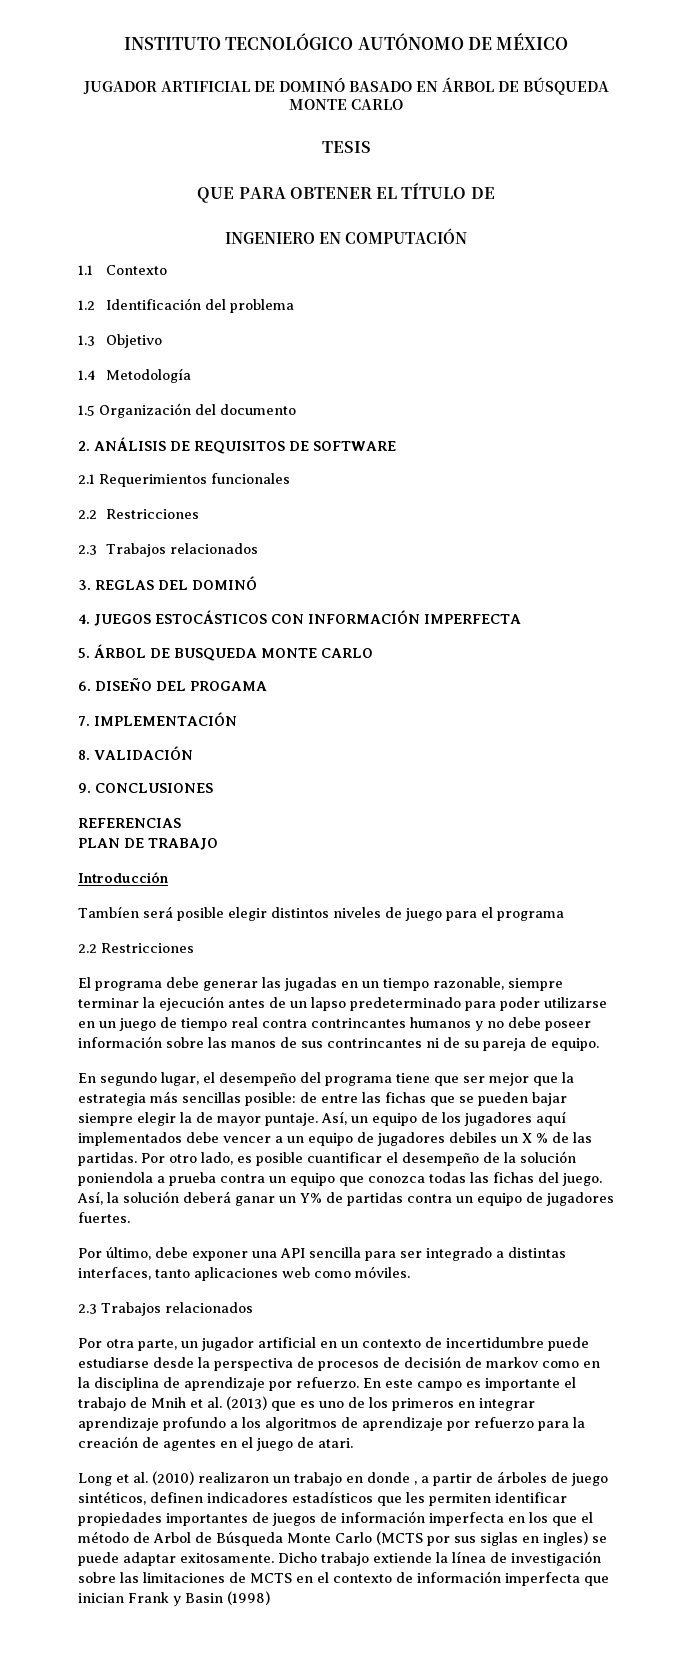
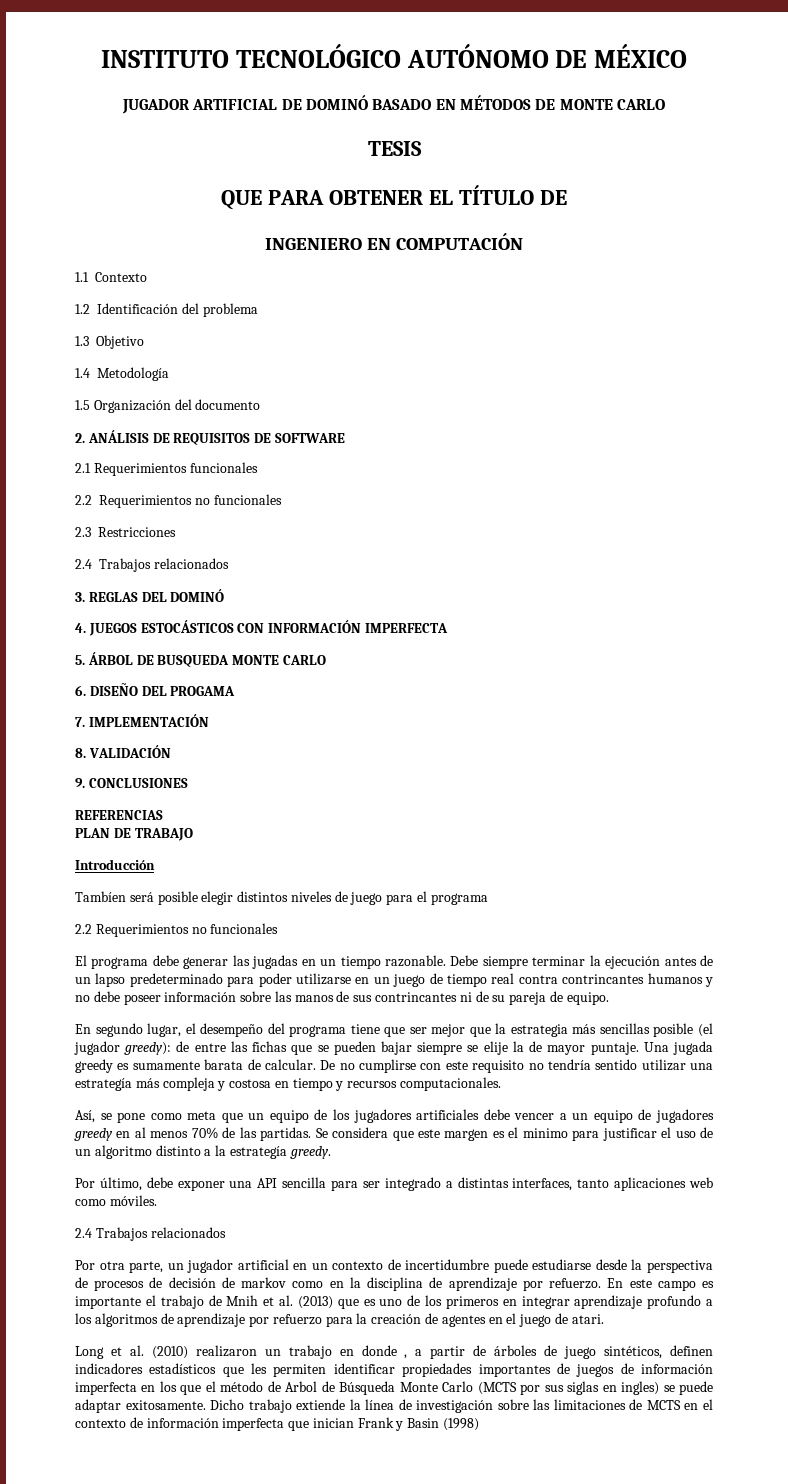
[441,77,609,95] ÁRBOL DE BÚSQUEDA -> [459,95,556,110] MÉTODOS DE
[105,509,199,519] [78,545,97,555] Restricciones // 2.3 -> [99,494,282,508] [75,527,176,537] [75,559,92,569] Requerimientos no funcionales // 2.3 Restricciones // 2.4
[101,943,194,953] Restricciones -> [95,923,279,937] Requerimientos no funcionales
[433,977,504,990] razonable, -> [384,955,479,967] razonable. Debe
[245,1092,296,1106] posible: -> [653,1023,713,1037] [74,1041,172,1055] posible (el jugador greedy):
[137,1112,176,1126] elegir -> [467,1041,508,1055] se elije
[321,1111,347,1125] Así, -> [643,1041,713,1055] [75,1059,713,1073] [75,1077,502,1091] [75,1110,243,1123] Una jugada greedy es sumamente barata de calcular. De no cumplirse con este requisito no tendría sentido utilizar una estrategía más compleja y costosa en tiempo y recursos computacionales. // Así, se pone como meta que
[536,1111,566,1126] [78,1132,182,1146] aquí implementados -> [416,1109,480,1120] artificiales
[449,1132,592,1143] [78,1151,576,1166] [78,1172,602,1186] [77,1191,614,1206] [78,1212,130,1223] debiles un X % de las partidas. Por otro lado, es posible cuantificar el desempeño de la solución poniendola a prueba contra un equipo que conozca todas las fichas del juego. Así, la solución deberá ganar un Y% de partidas contra un equipo de jugadores fuertes. -> [74,1127,713,1141] [75,1145,331,1159] greedy en al menos 70% de las partidas. Se considera que este margen es el minimo para justificar el uso de un algoritmo distinto a la estrategía greedy.
[78,1304,97,1314] 2.3 -> [75,1228,92,1238] 2.4

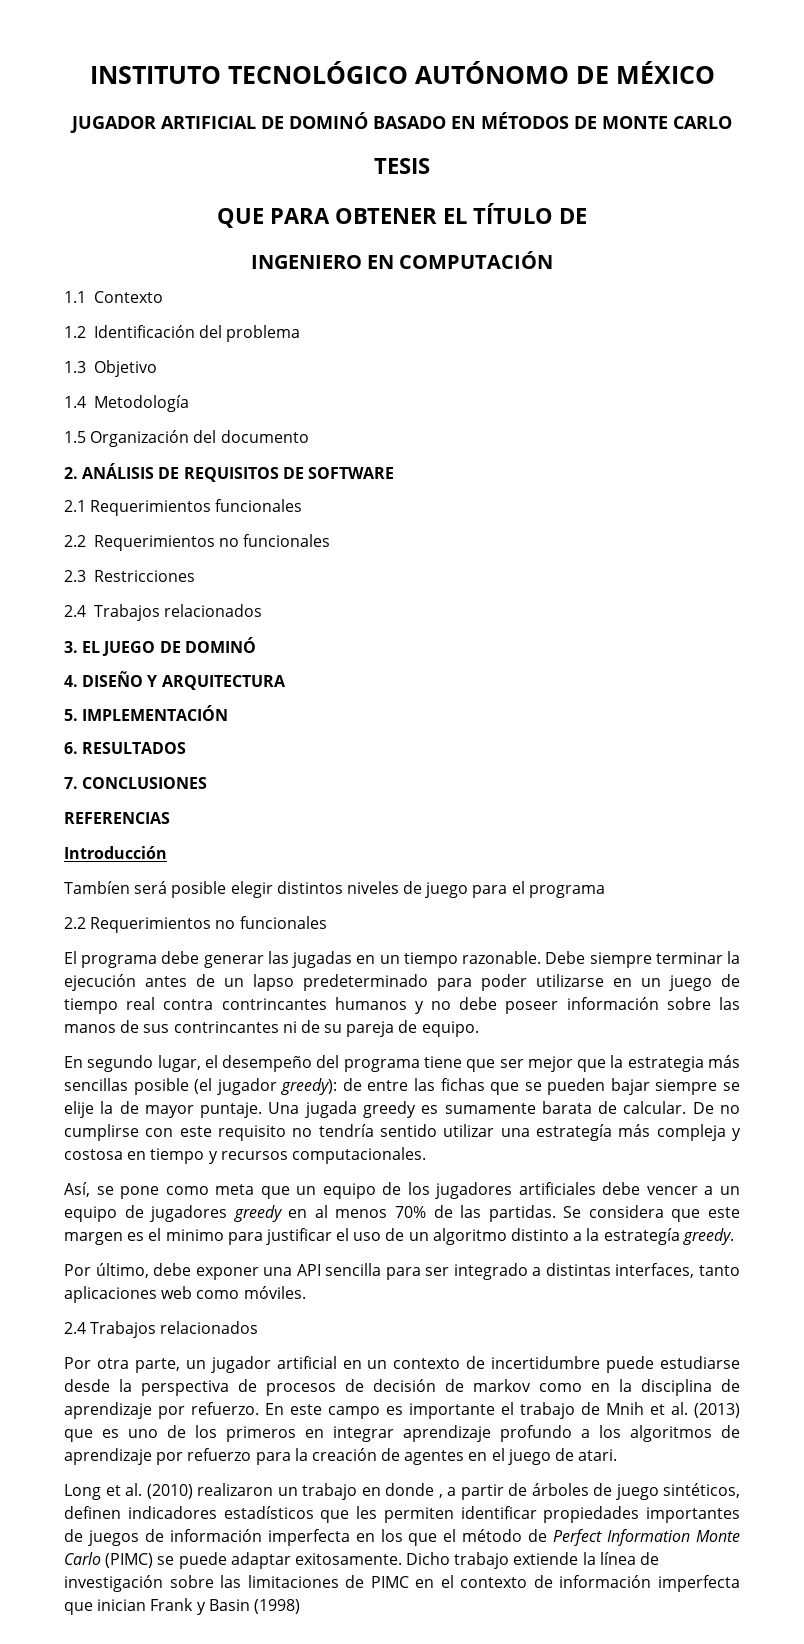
[88,592,167,602] REGLAS DEL -> [82,641,181,656] EL JUEGO DE
[88,620,448,636] [75,652,326,667] [75,683,236,696] [75,714,209,727] [75,745,171,758] [75,778,85,788] JUEGOS ESTOCÁSTICOS CON INFORMACIÓN IMPERFECTA // 5. ÁRBOL DE BUSQUEDA MONTE CARLO // 6. DISEÑO DEL PROGAMA // 7. IMPLEMENTACIÓN // 8. VALIDACIÓN // 9. -> [82,671,286,690] [64,705,229,721] [64,742,187,754] [64,777,78,789] DISEÑO Y ARQUITECTURA // 5. IMPLEMENTACIÓN // 6. RESULTADOS // 7.
[75,828,193,841] // PLAN DE TRABAJO -> (170, 818) none
[285,1381,660,1395] Arbol de Búsqueda Monte Carlo (MCTS por sus siglas en ingles) -> [553,1529,740,1546] [64,1552,154,1568] Perfect Information Monte Carlo (PIMC)
[646,1400,681,1410] MCTS -> [370,1576,409,1588] PIMC

